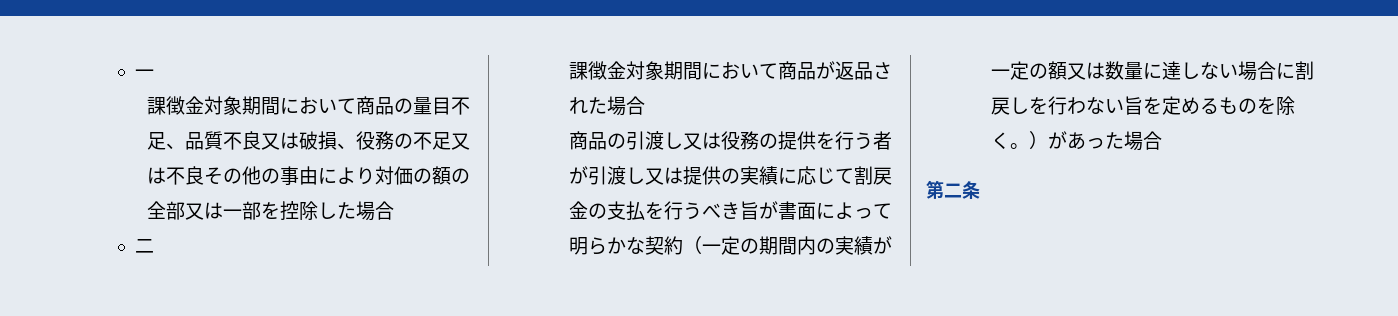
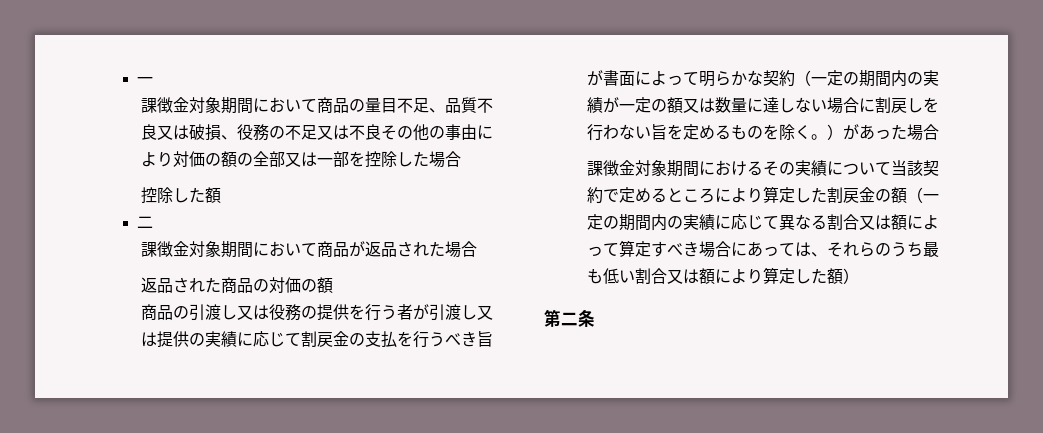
(395, 210) none -> [140,187,221,204] // 控除した額
(646, 105) none -> [140,277,333,293] // 返品された商品の対価の額
(1163, 140) none -> [586,160,939,177] [586,186,939,204] [586,214,939,231] [586,240,939,258] [586,267,859,284] // 課徴金対象期間におけるその実績について当該契約で定めるところにより算定した割戻金の額（一定の期間内の実績に応じて異なる割合又は額によって算定すべき場合にあっては、それらのうち最も低い割合又は額により算定した額）

